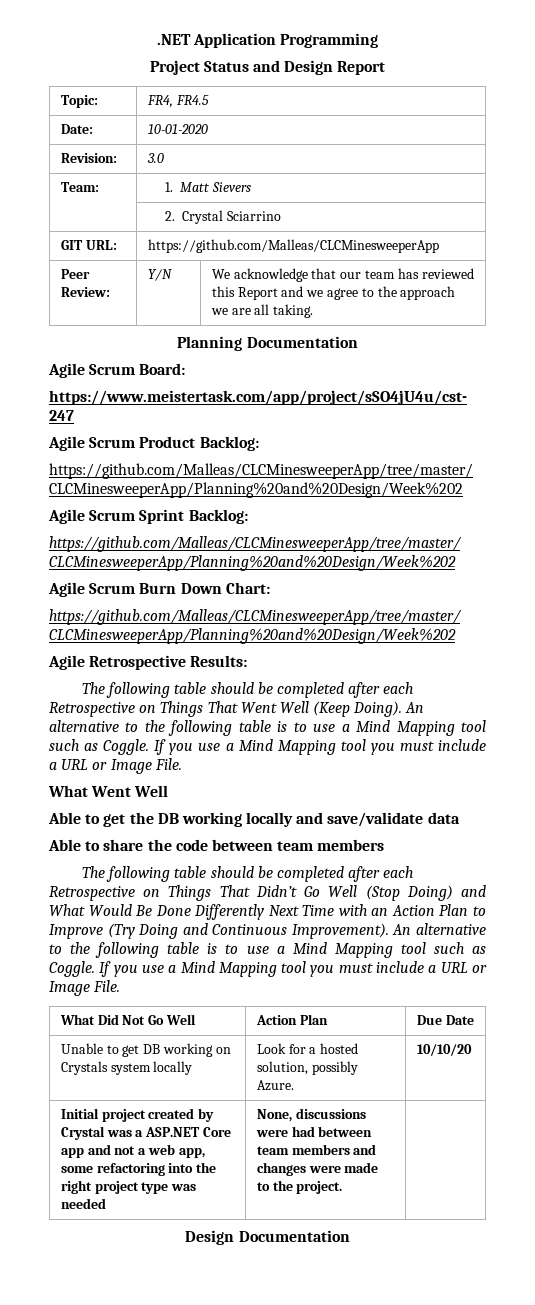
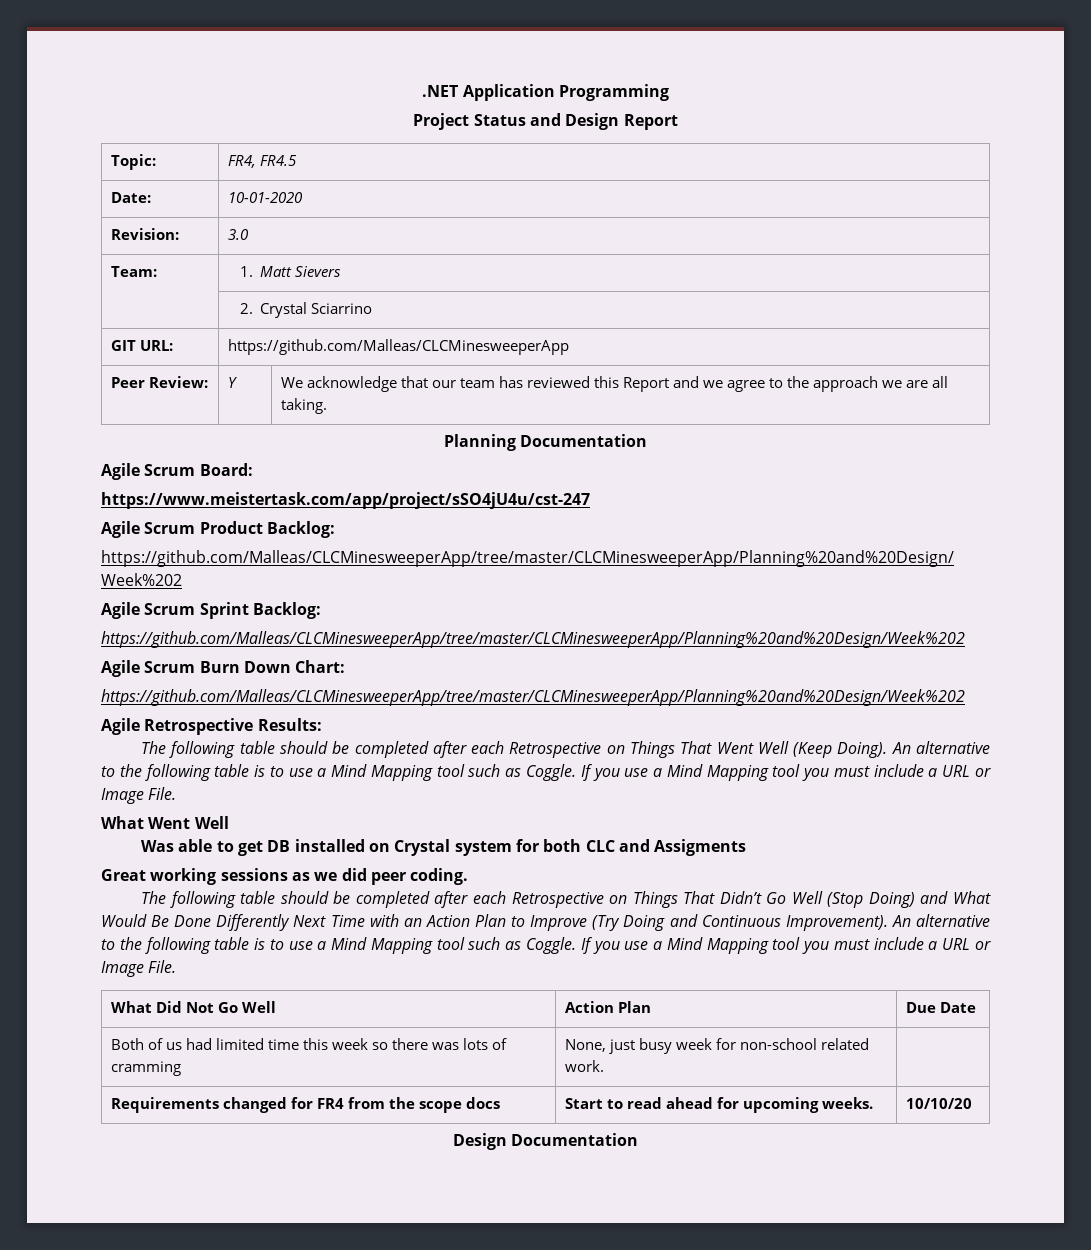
[147,269,172,281] Y/N -> [228,377,238,388] Y
[48,812,460,827] [48,839,385,851] Able to get the DB working locally and save/validate data // Able to share the code between team members -> [141,839,747,856] [101,868,469,885] Was able to get DB installed on Crystal system for both CLC and Assigments // Great working sessions as we did peer coding.
[60,1043,231,1057] [60,1061,193,1075] [256,1043,359,1054] [256,1061,358,1075] [256,1080,294,1091] [416,1044,472,1056] [60,1108,215,1122] [60,1126,232,1140] [60,1144,205,1158] [60,1162,217,1176] [60,1180,197,1194] [60,1198,106,1209] [256,1108,366,1122] [255,1126,373,1137] [256,1144,377,1155] [256,1162,379,1176] [256,1180,343,1194] Unable to get DB working on Crystals system locally | Look for a hosted solution, possibly Azure. | 10/10/20 // Initial project created by Crystal was a ASP.NET Core app and not a web app, some refactoring into the right project type was needed | None, discussions were had between team members and changes were made to the project. | -> [111,1038,508,1050] [111,1061,182,1076] [565,1038,870,1054] [565,1060,605,1072] [111,1097,501,1113] [565,1097,874,1113] [906,1098,973,1109] Both of us had limited time this week so there was lots of cramming | None, just busy week for non-school related work. | // Requirements changed for FR4 from the scope docs | Start to read ahead for upcoming weeks. | 10/10/20

